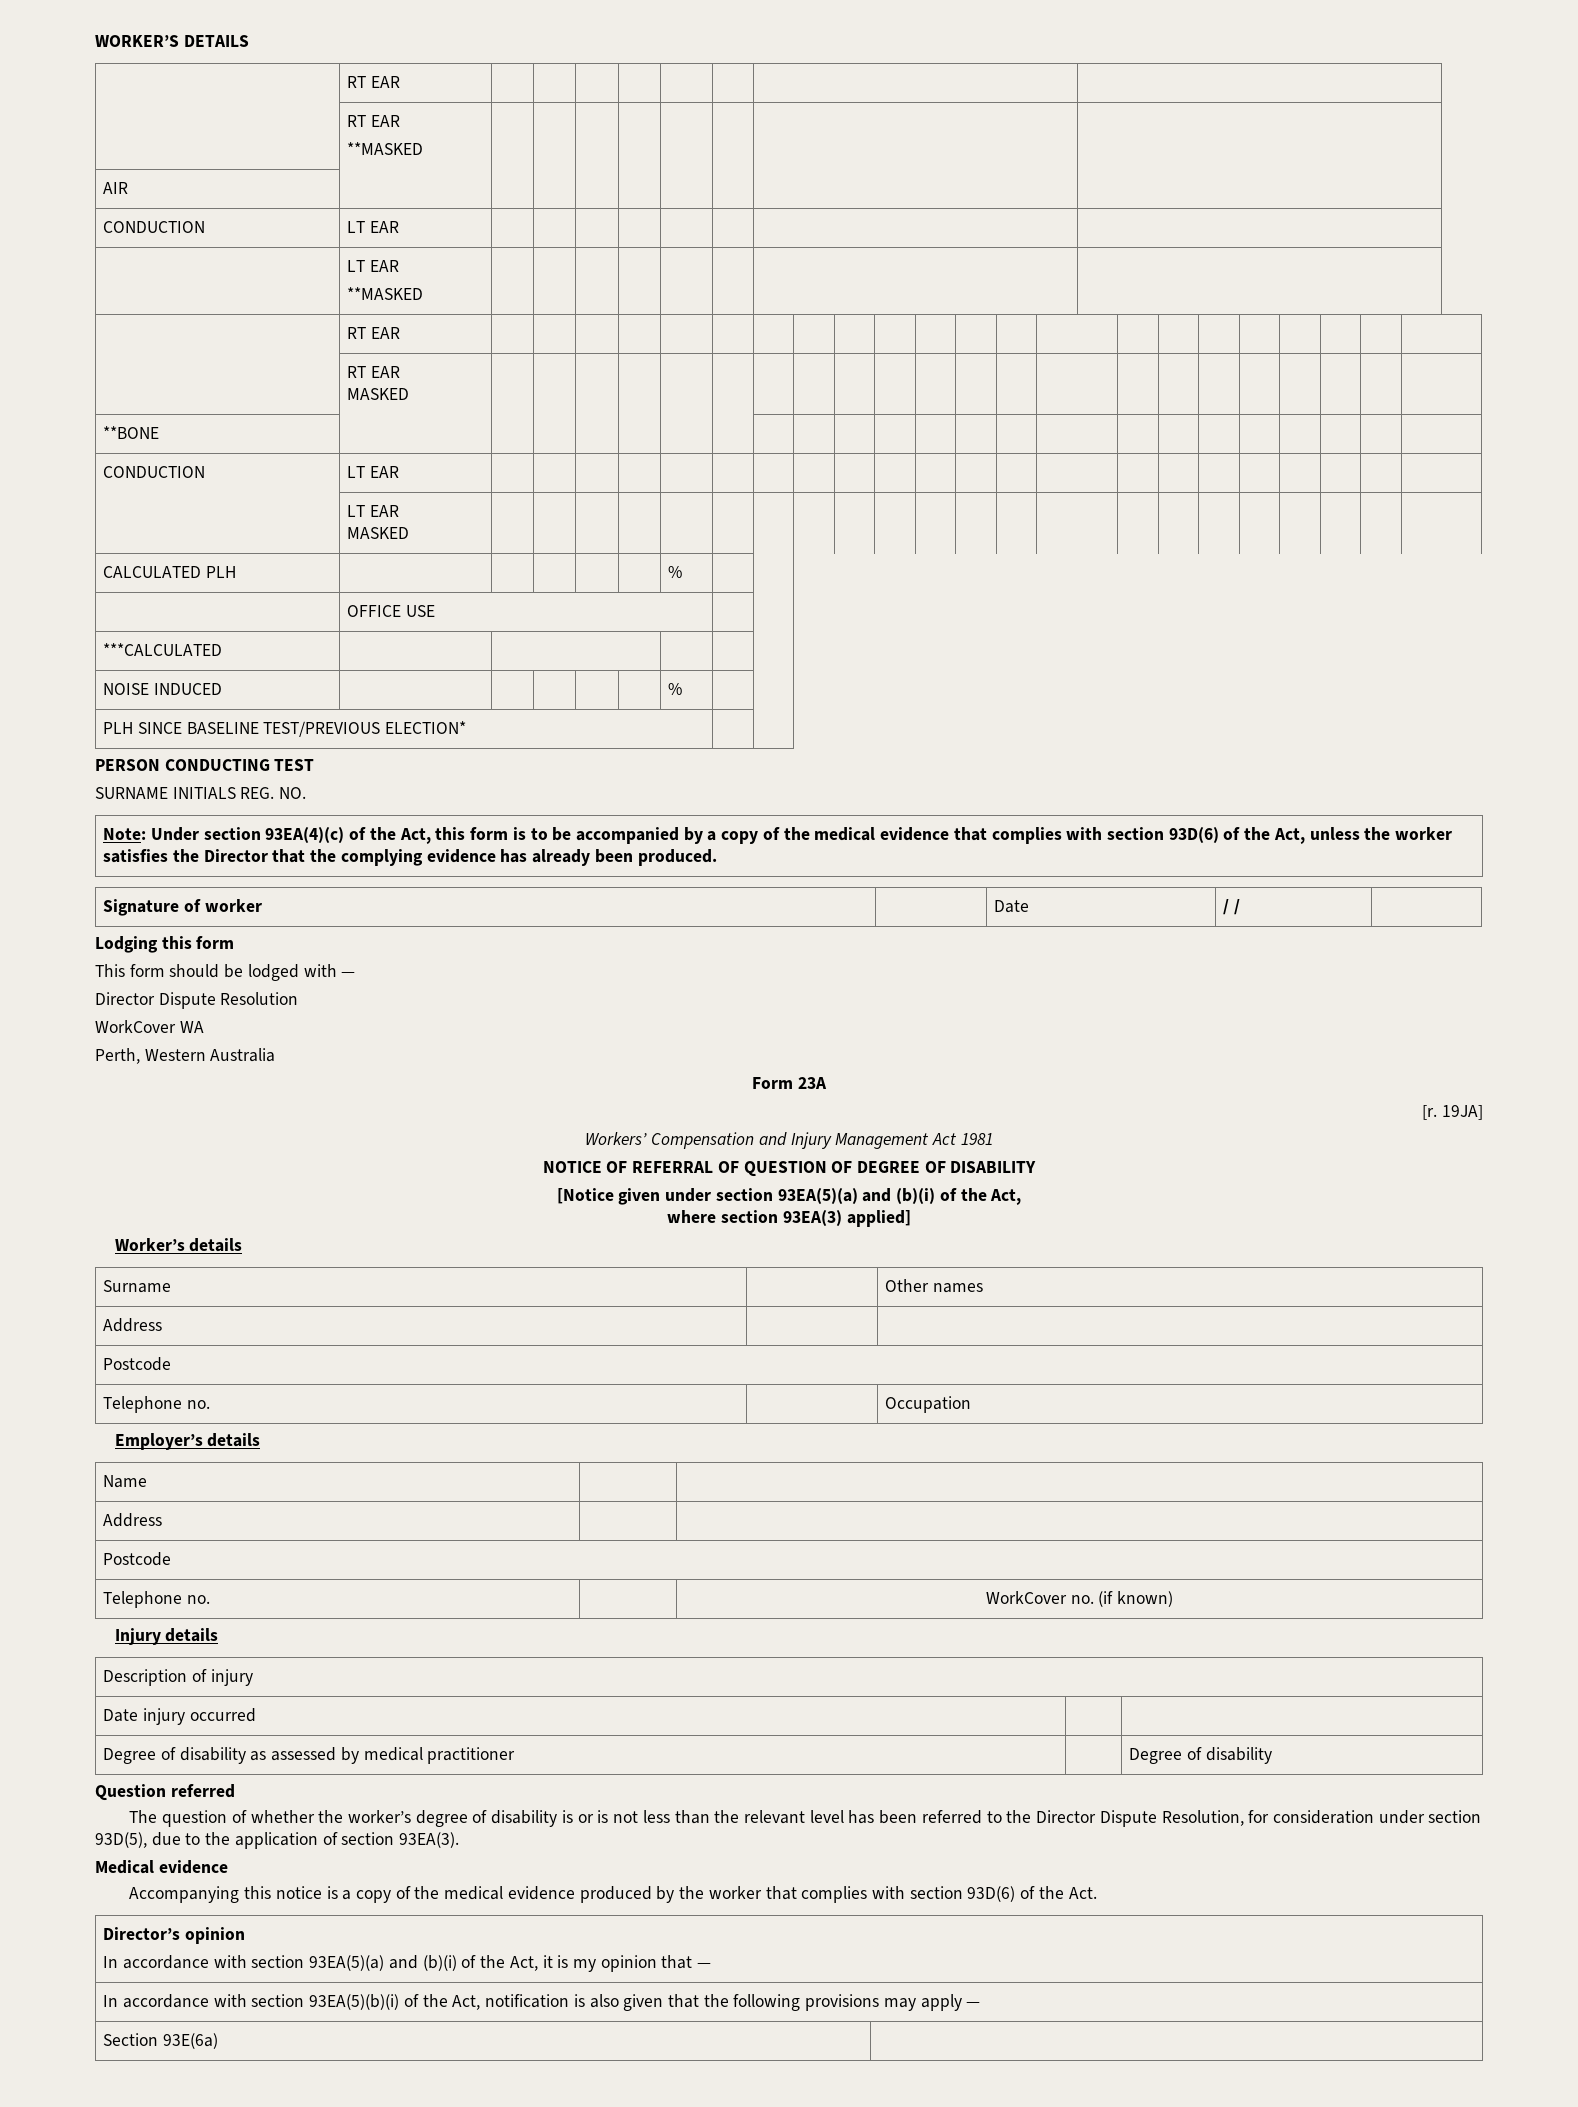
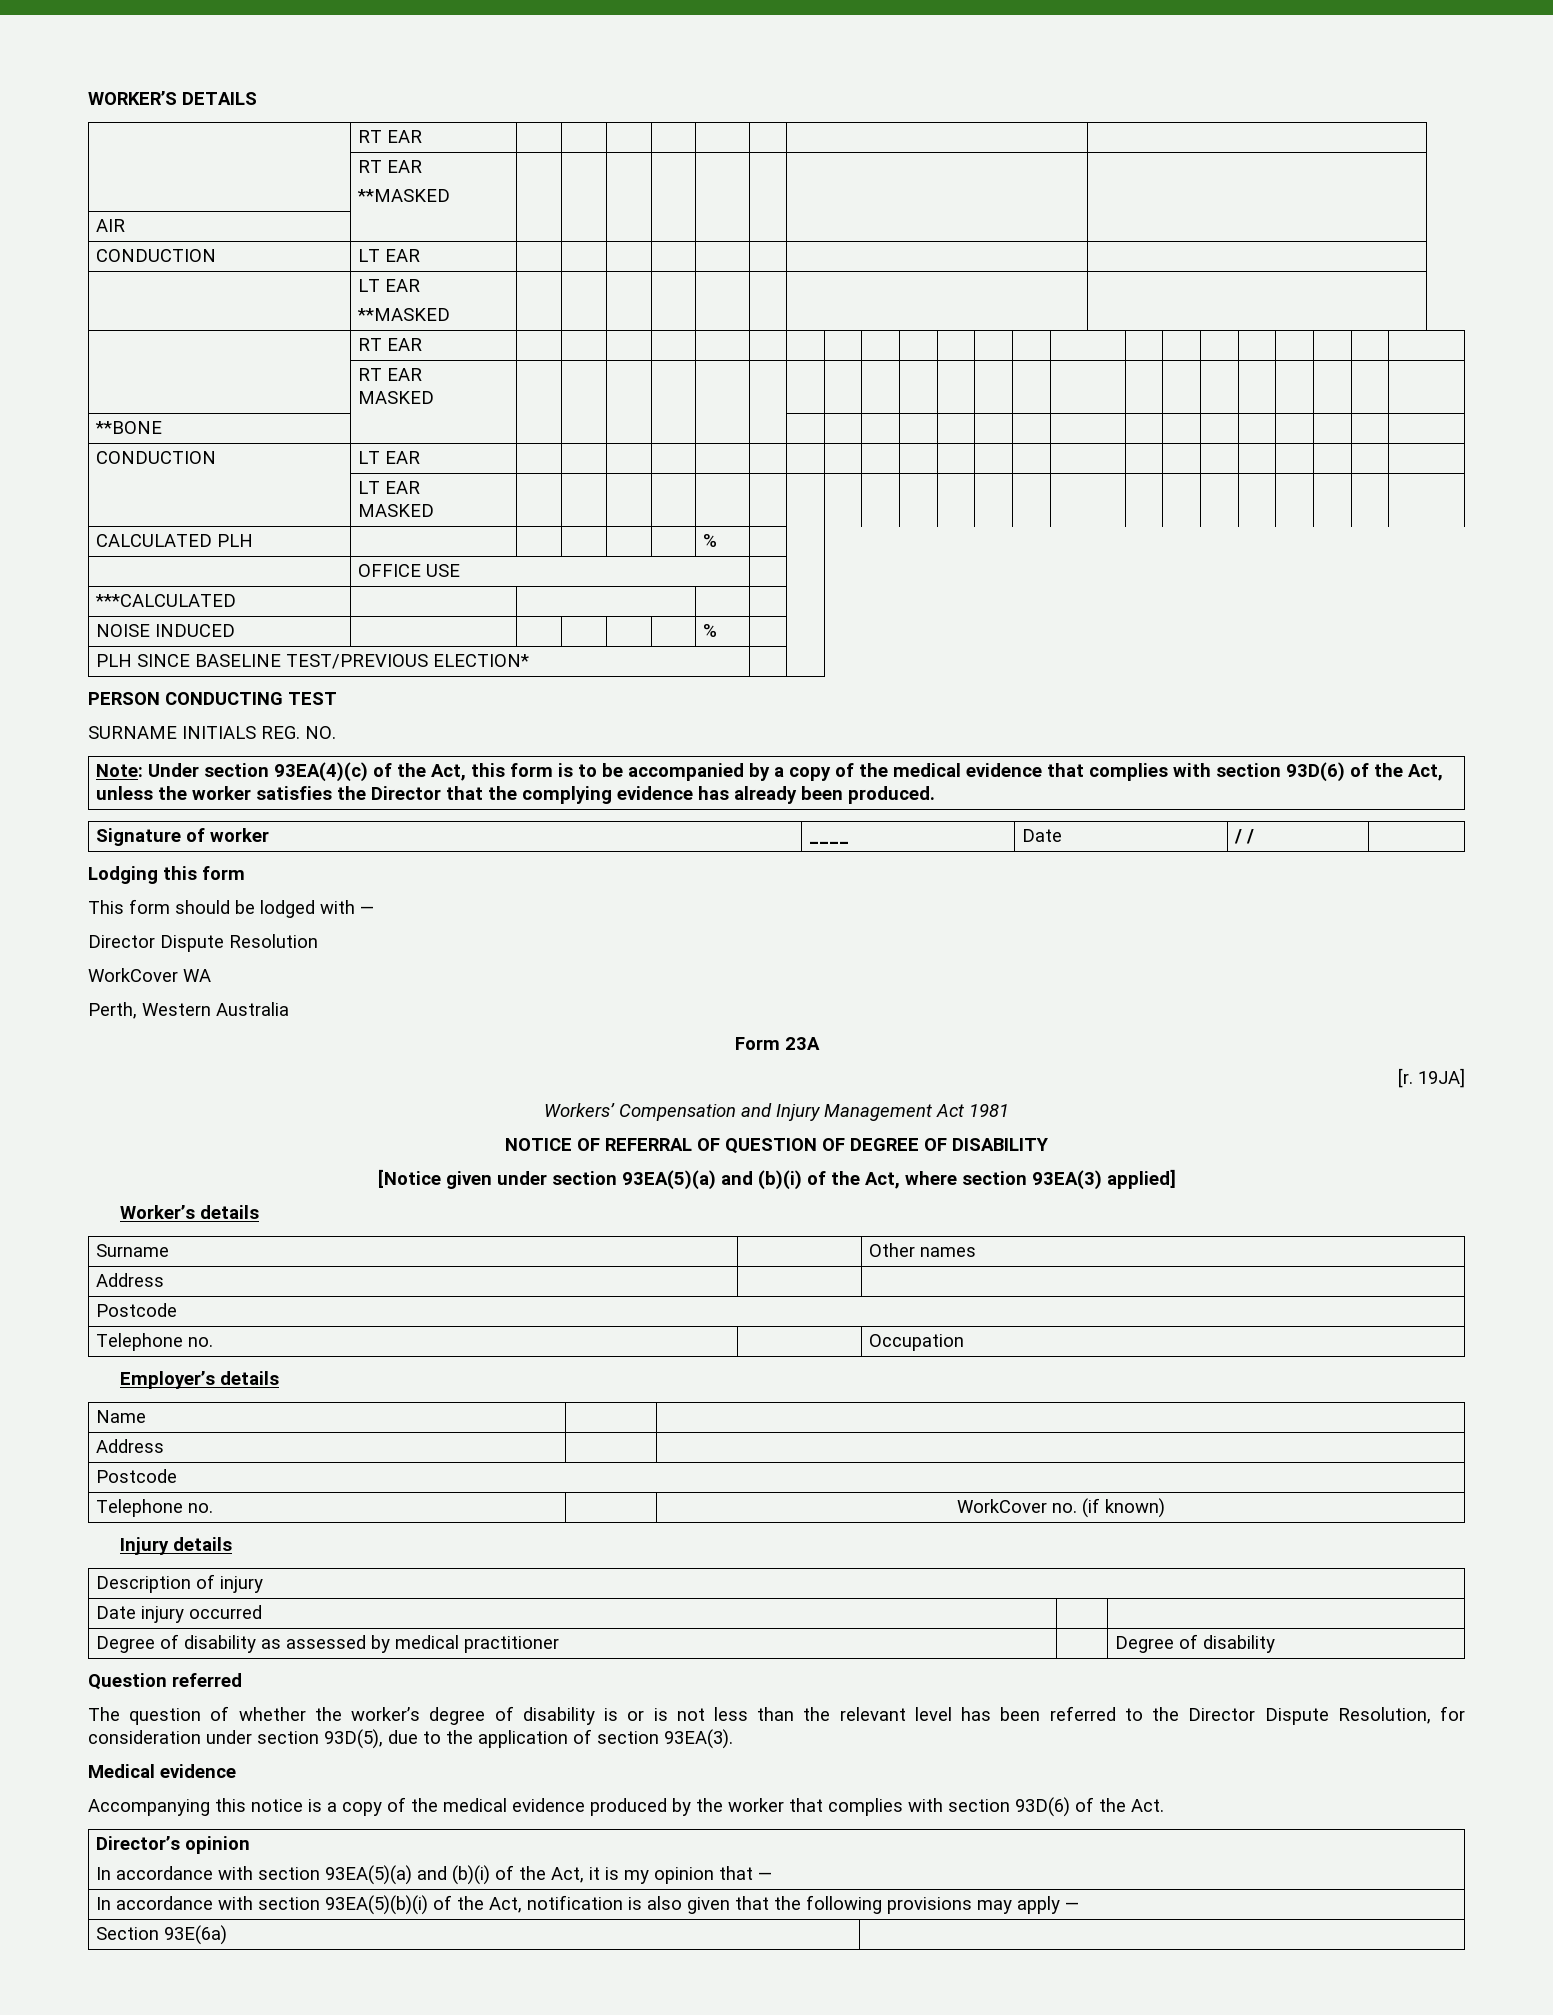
(262, 905) none -> [809,841,850,844] ____
(1022, 1197) // -> (900, 1180) none

